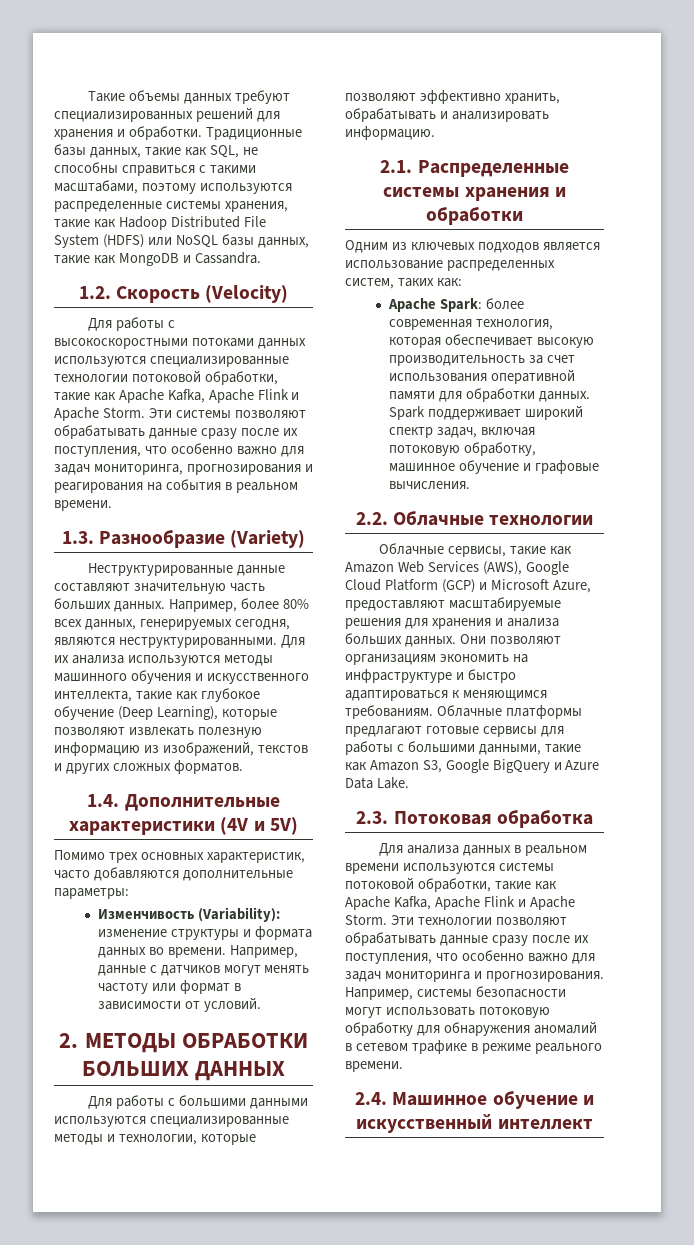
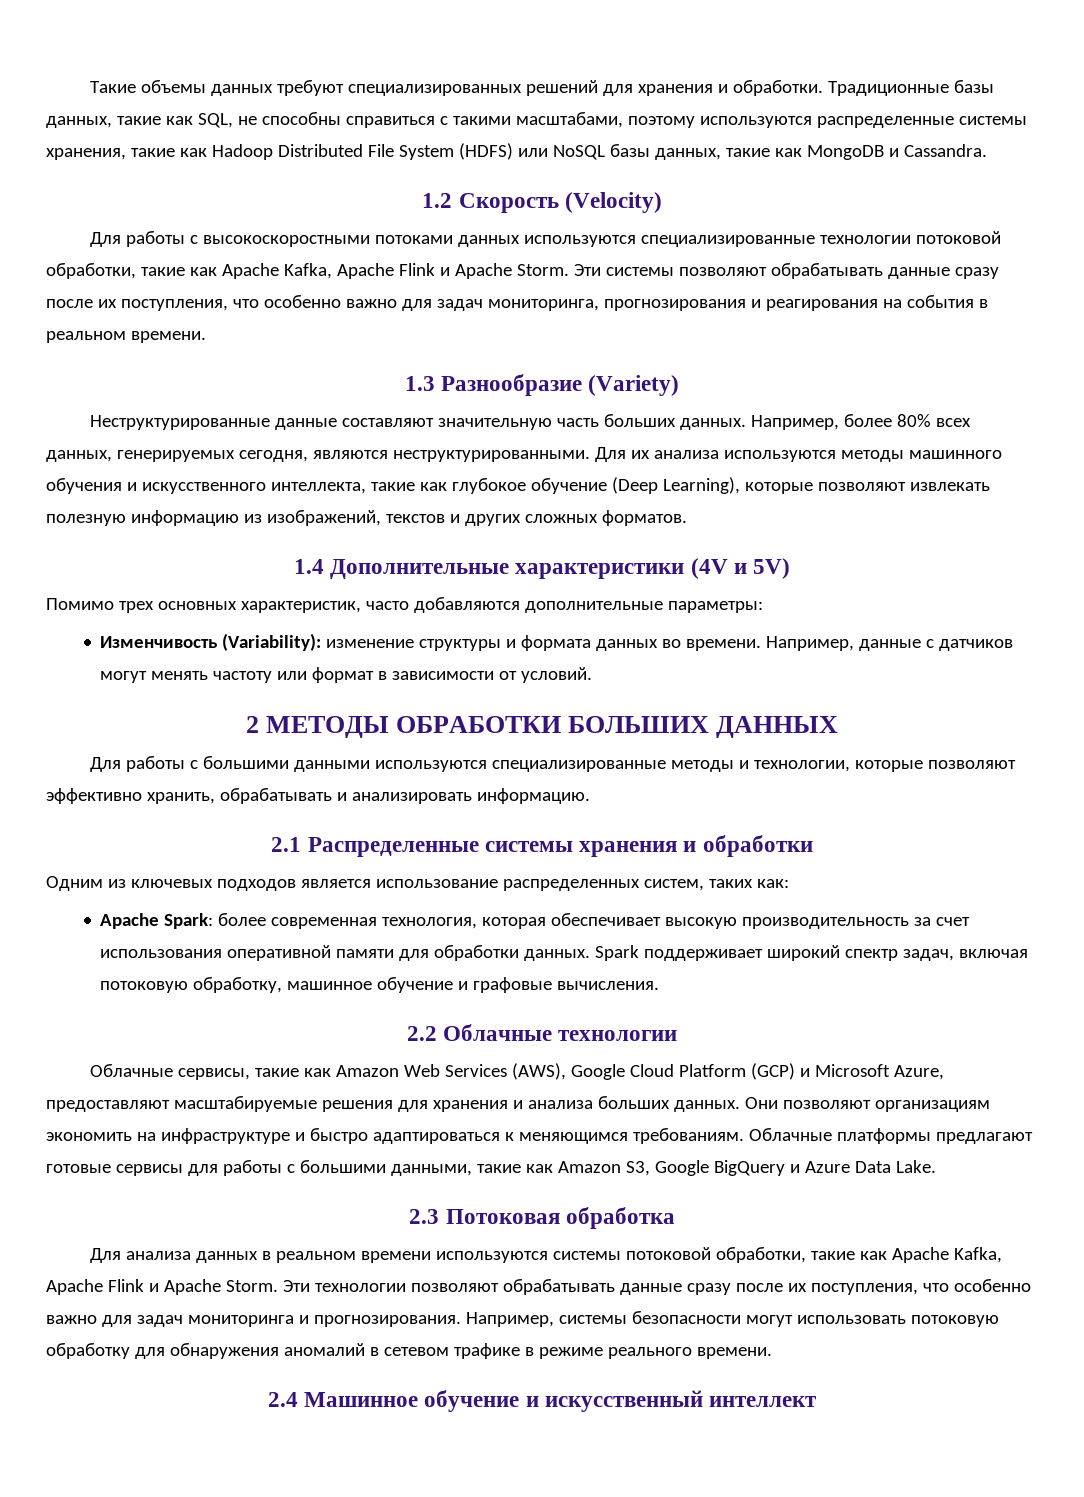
[78,286,111,299] 1.2. -> [422,193,453,208] 1.2
[61,531,94,544] 1.3. -> [404,376,435,391] 1.3
[87,794,120,807] 1.4. -> [293,559,324,574] 1.4
[59,1033,79,1048] 2. -> [245,716,259,733] 2
[380,160,413,173] 2.1. -> [271,837,302,852] 2.1
[355,512,388,525] 2.2. -> [406,1026,437,1041] 2.2
[356,811,389,824] 2.3. -> [409,1209,440,1224] 2.3
[355,1092,388,1105] 2.4. -> [267,1392,298,1407] 2.4

